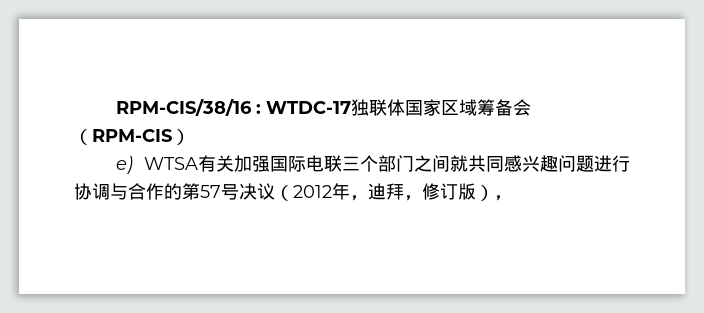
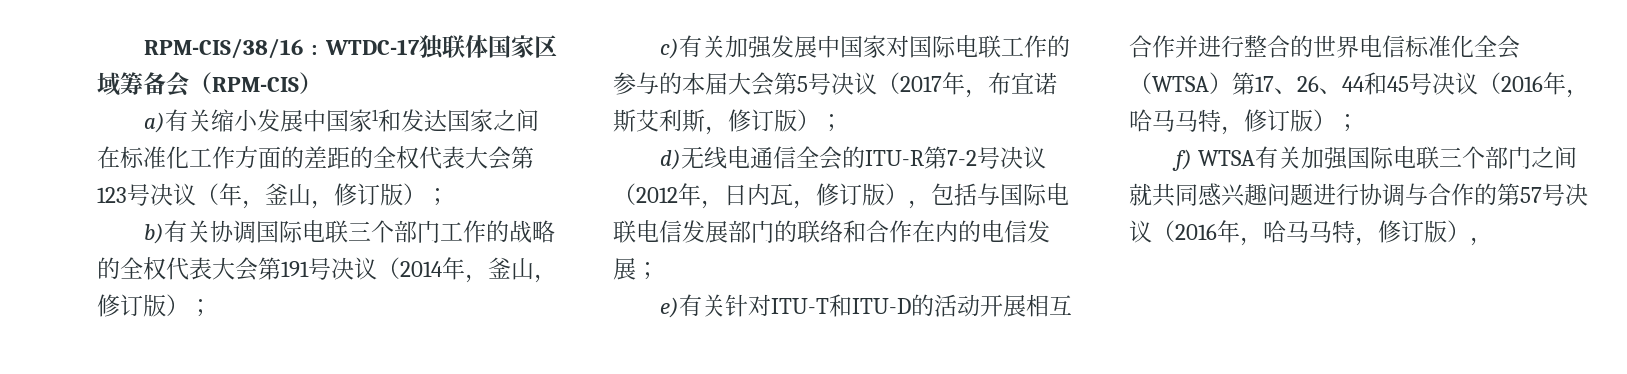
[115,156,133,174] e) -> [143,109,539,133] [97,146,534,170] [97,183,449,209] [143,220,555,244] [97,257,557,283] [97,294,212,317] [659,35,1070,59] [613,72,1057,98] [613,109,843,135] [659,146,1046,170] [613,183,1069,209] [613,220,1050,243] [613,258,659,280] [659,294,1072,318] [1129,35,1520,59] [1129,72,1589,98] [1129,109,1359,135] [1171,149,1192,171] a)有关缩小发展中国家1和发达国家之间在标准化工作方面的差距的全权代表大会第123号决议（年，釜山，修订版）； // b)有关协调国际电联三个部门工作的战略的全权代表大会第191号决议（2014年，釜山，修订版）； // c)有关加强发展中国家对国际电联工作的参与的本届大会第5号决议（2017年，布宜诺斯艾利斯，修订版）； // d)无线电通信全会的ITU-R第7-2号决议（2012年，日内瓦，修订版），包括与国际电联电信发展部门的联络和合作在内的电信发展； // e)有关针对ITU-T和ITU-D的活动开展相互合作并进行整合的世界电信标准化全会（WTSA）第17、26、44和45号决议（2016年，哈马马特，修订版）； // f)
[293,183,404,201] 2012年，迪拜 -> [1175,220,1355,246] 2016年，哈马马特

